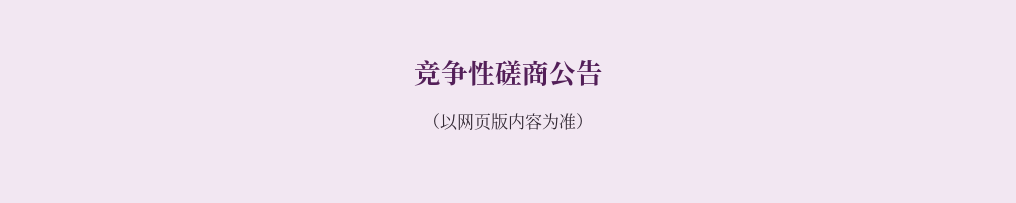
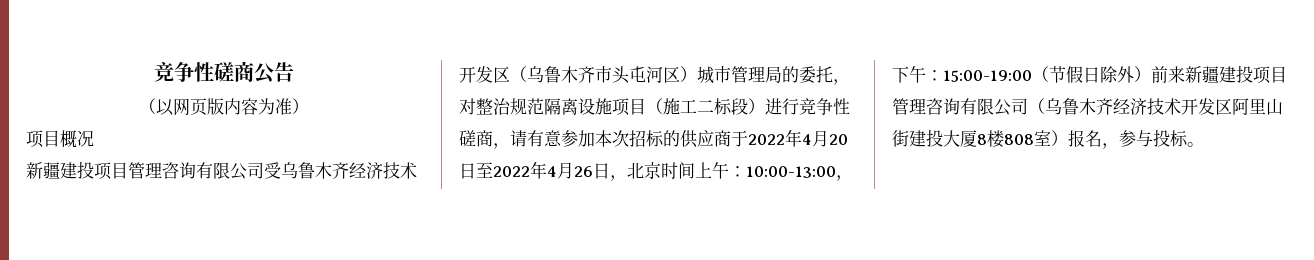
(593, 121) none -> [26,130,94,148] [26,161,417,180] [459,66,850,85] [459,98,850,116] [459,129,848,149] [459,161,853,181] [892,65,1287,84] [892,98,1283,116] [892,129,1204,149] // 项目概况 // 新疆建投项目管理咨询有限公司受乌鲁木齐经济技术开发区（乌鲁木齐市头屯河区）城市管理局的委托，对整治规范隔离设施项目（施工二标段）进行竞争性磋商，请有意参加本次招标的供应商于2022年4月20日至2022年4月26日，北京时间上午：10:00-13:00，下午：15:00-19:00（节假日除外）前来新疆建投项目管理咨询有限公司（乌鲁木齐经济技术开发区阿里山街建投大厦8楼808室）报名，参与投标。

